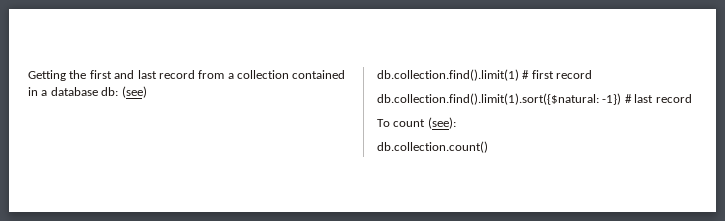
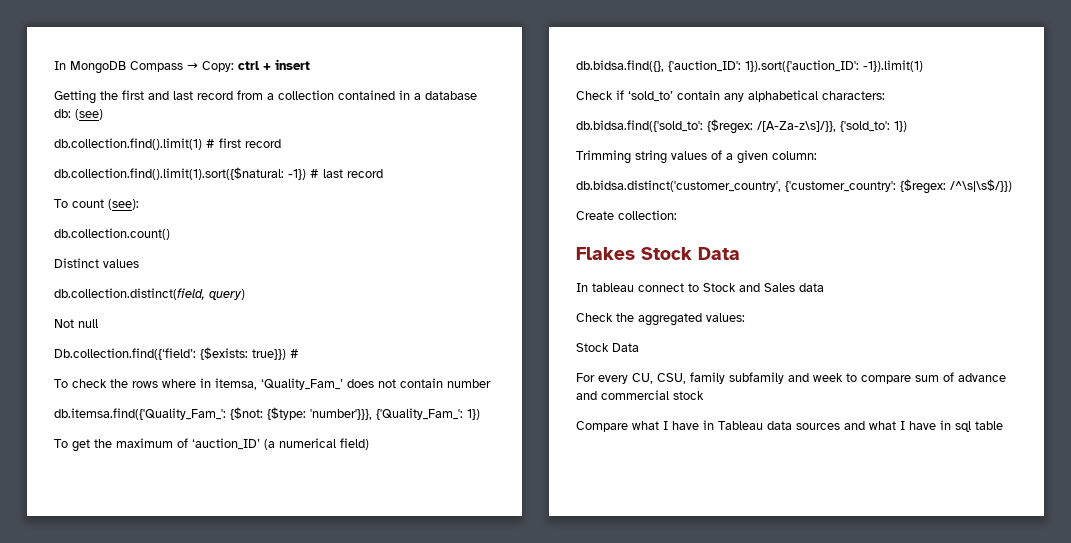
(28, 75) none -> [54,59,310,74] In MongoDB Compass → Copy: ctrl + insert //
(488, 147) none -> [54,258,139,268] [54,288,245,300] [54,319,98,328] [54,347,299,360] [54,378,491,390] [54,407,480,420] [54,438,369,452] [576,60,923,72] [576,90,885,102] [576,119,907,134] [576,150,817,164] [576,179,1012,194] [576,210,677,220] [576,247,740,260] [576,283,824,292] [576,313,745,326] [576,343,639,352] [576,372,1006,384] [576,390,704,400] [576,420,1003,432] // Distinct values // db.collection.distinct(field, query) // Not null // Db.collection.find({‘field’: {$exists: true}}) # // To check the rows where in itemsa, ‘Quality_Fam_’ does not contain number // db.itemsa.find({'Quality_Fam_': {$not: {$type: 'number'}}}, {'Quality_Fam_': 1}) // To get the maximum of ‘auction_ID’ (a numerical field) // db.bidsa.find({}, {'auction_ID': 1}).sort({'auction_ID': -1}).limit(1) // Check if ‘sold_to’ contain any alphabetical characters: // db.bidsa.find({'sold_to': {$regex: /[A-Za-z\s]/}}, {'sold_to': 1}) // Trimming string values of a given column: // db.bidsa.distinct('customer_country', {'customer_country': {$regex: /^\s|\s$/}}) // Create collection: // Flakes Stock Data // In tableau connect to Stock and Sales data // Check the aggregated values: // Stock Data // For every CU, CSU, family subfamily and week to compare sum of advance and commercial stock // Compare what I have in Tableau data sources and what I have in sql table

